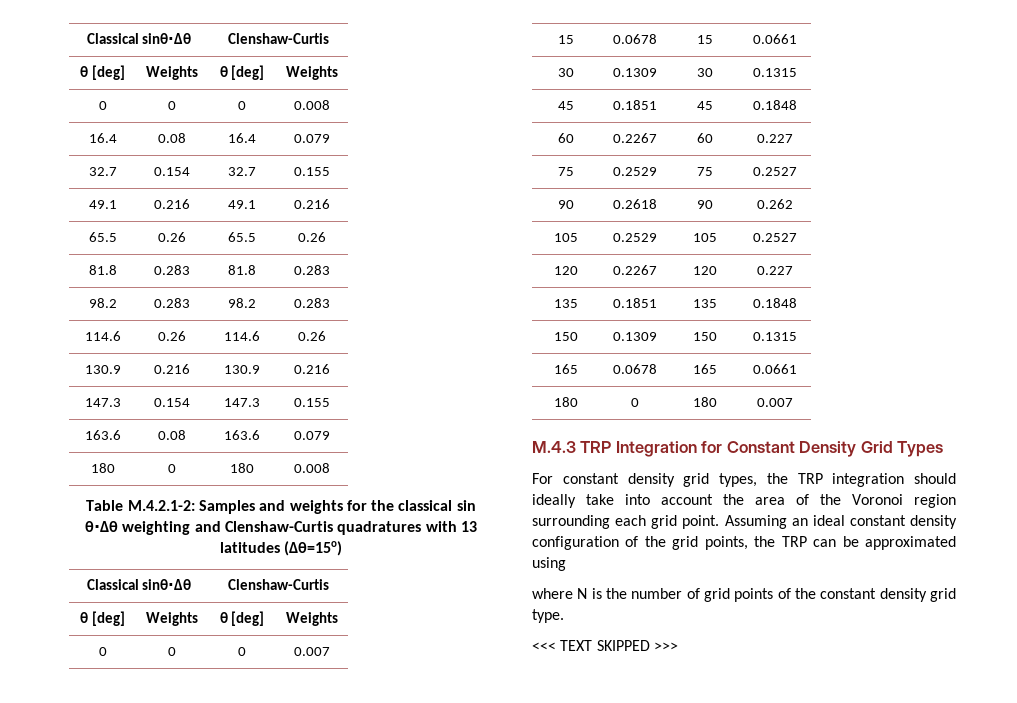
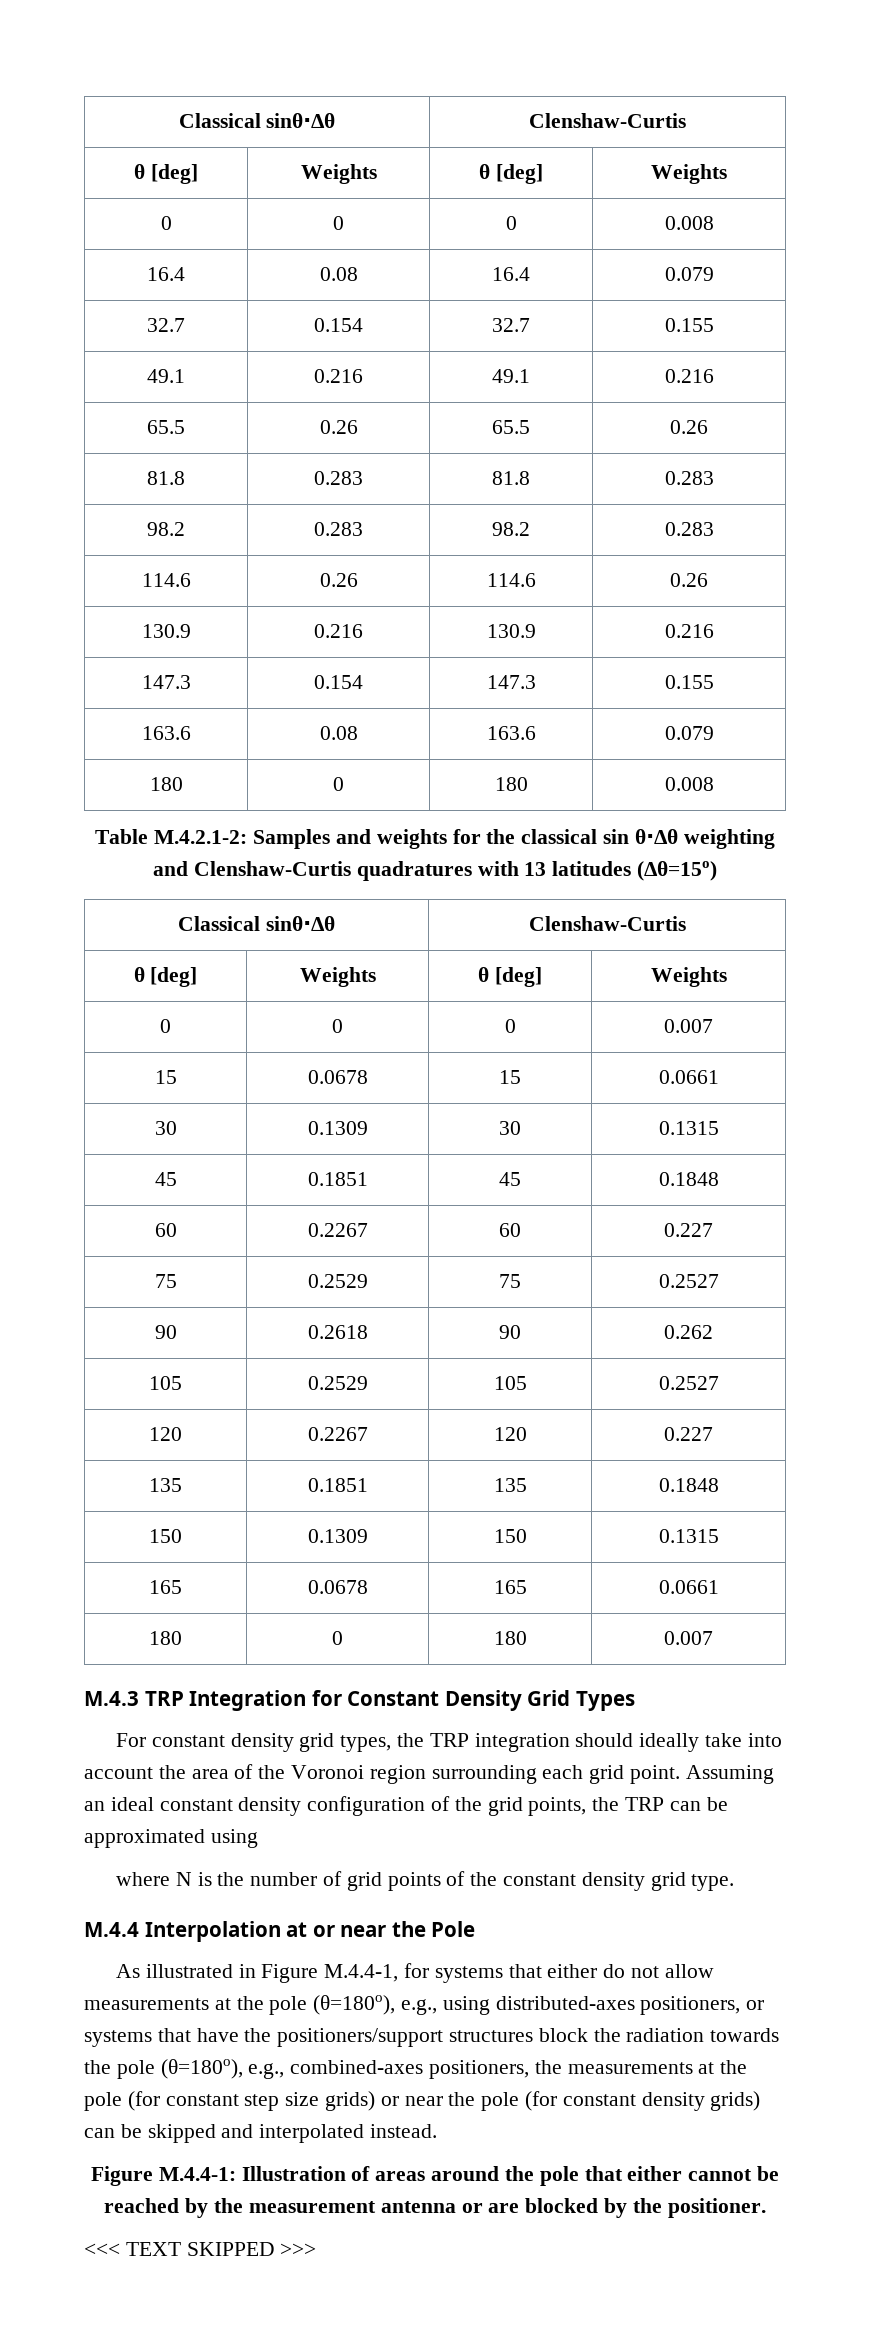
(564, 616) none -> [84,1921,476,1942] [115,1963,714,1983] [84,1995,765,2015] [84,2028,780,2047] [84,2059,748,2079] [84,2091,761,2111] [84,2124,438,2143] [91,2166,779,2186] [104,2198,766,2218] // M.4.4 Interpolation at or near the Pole // As illustrated in Figure M.4.4-1, for systems that either do not allow measurements at the pole (θ=180o), e.g., using distributed-axes positioners, or systems that have the positioners/support structures block the radiation towards the pole (θ=180o), e.g., combined-axes positioners, the measurements at the pole (for constant step size grids) or near the pole (for constant density grids) can be skipped and interpolated instead. // Figure M.4.4-1: Illustration of areas around the pole that either cannot be reached by the measurement antenna or are blocked by the positioner.

